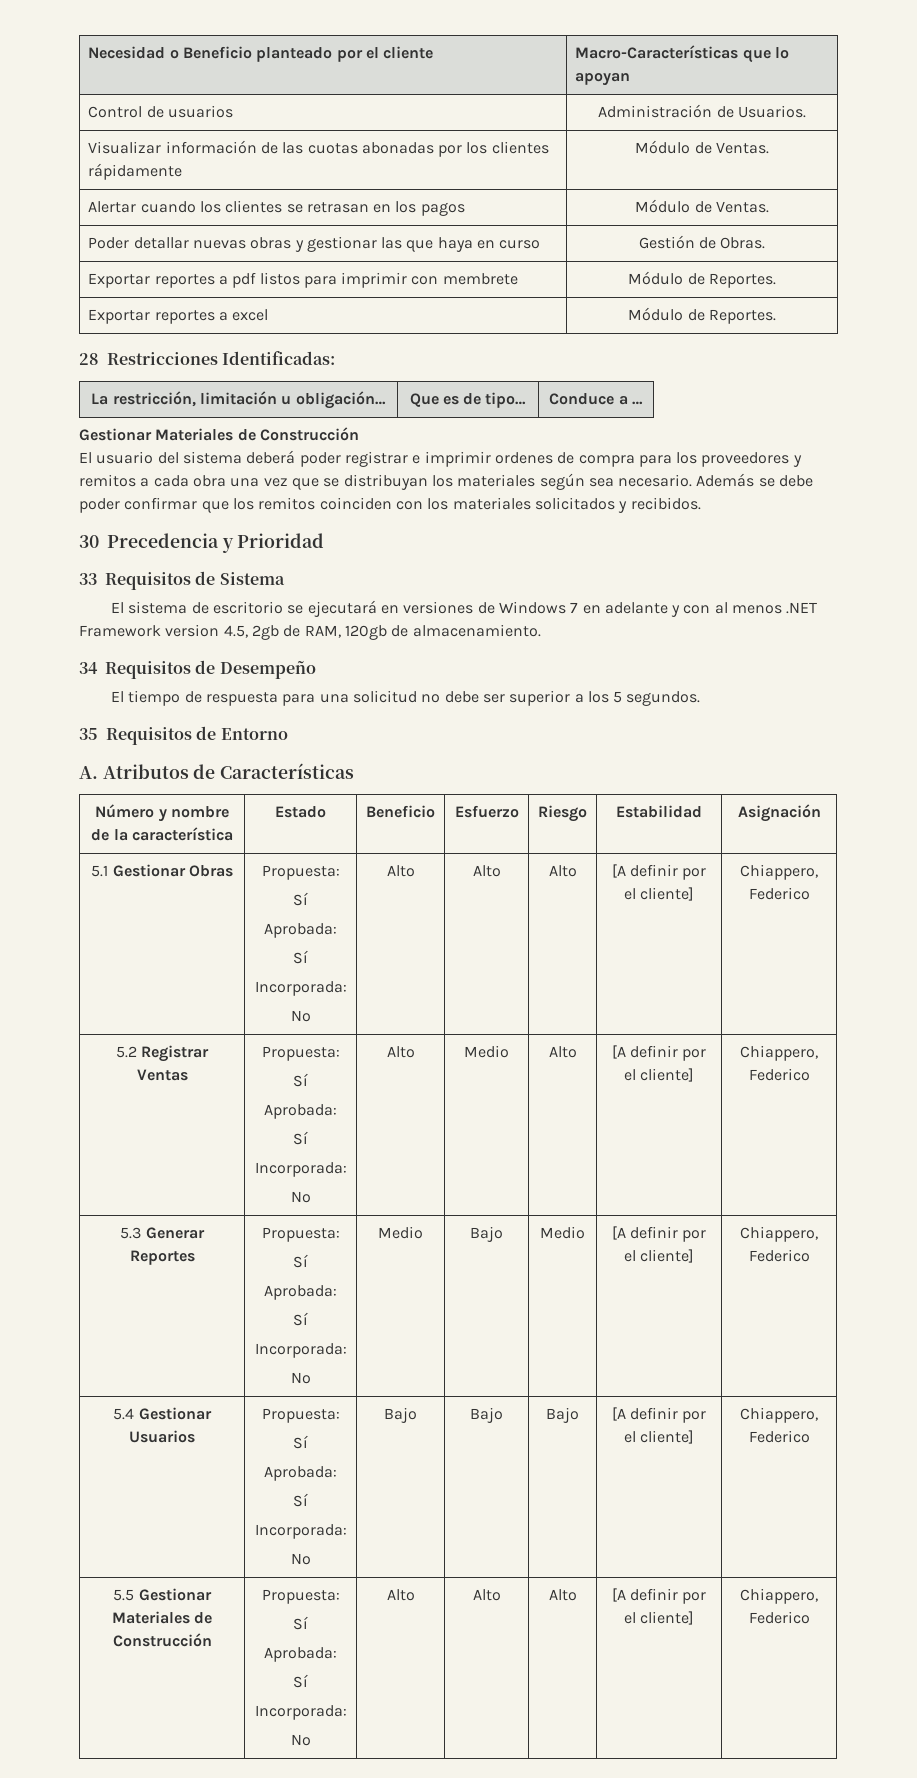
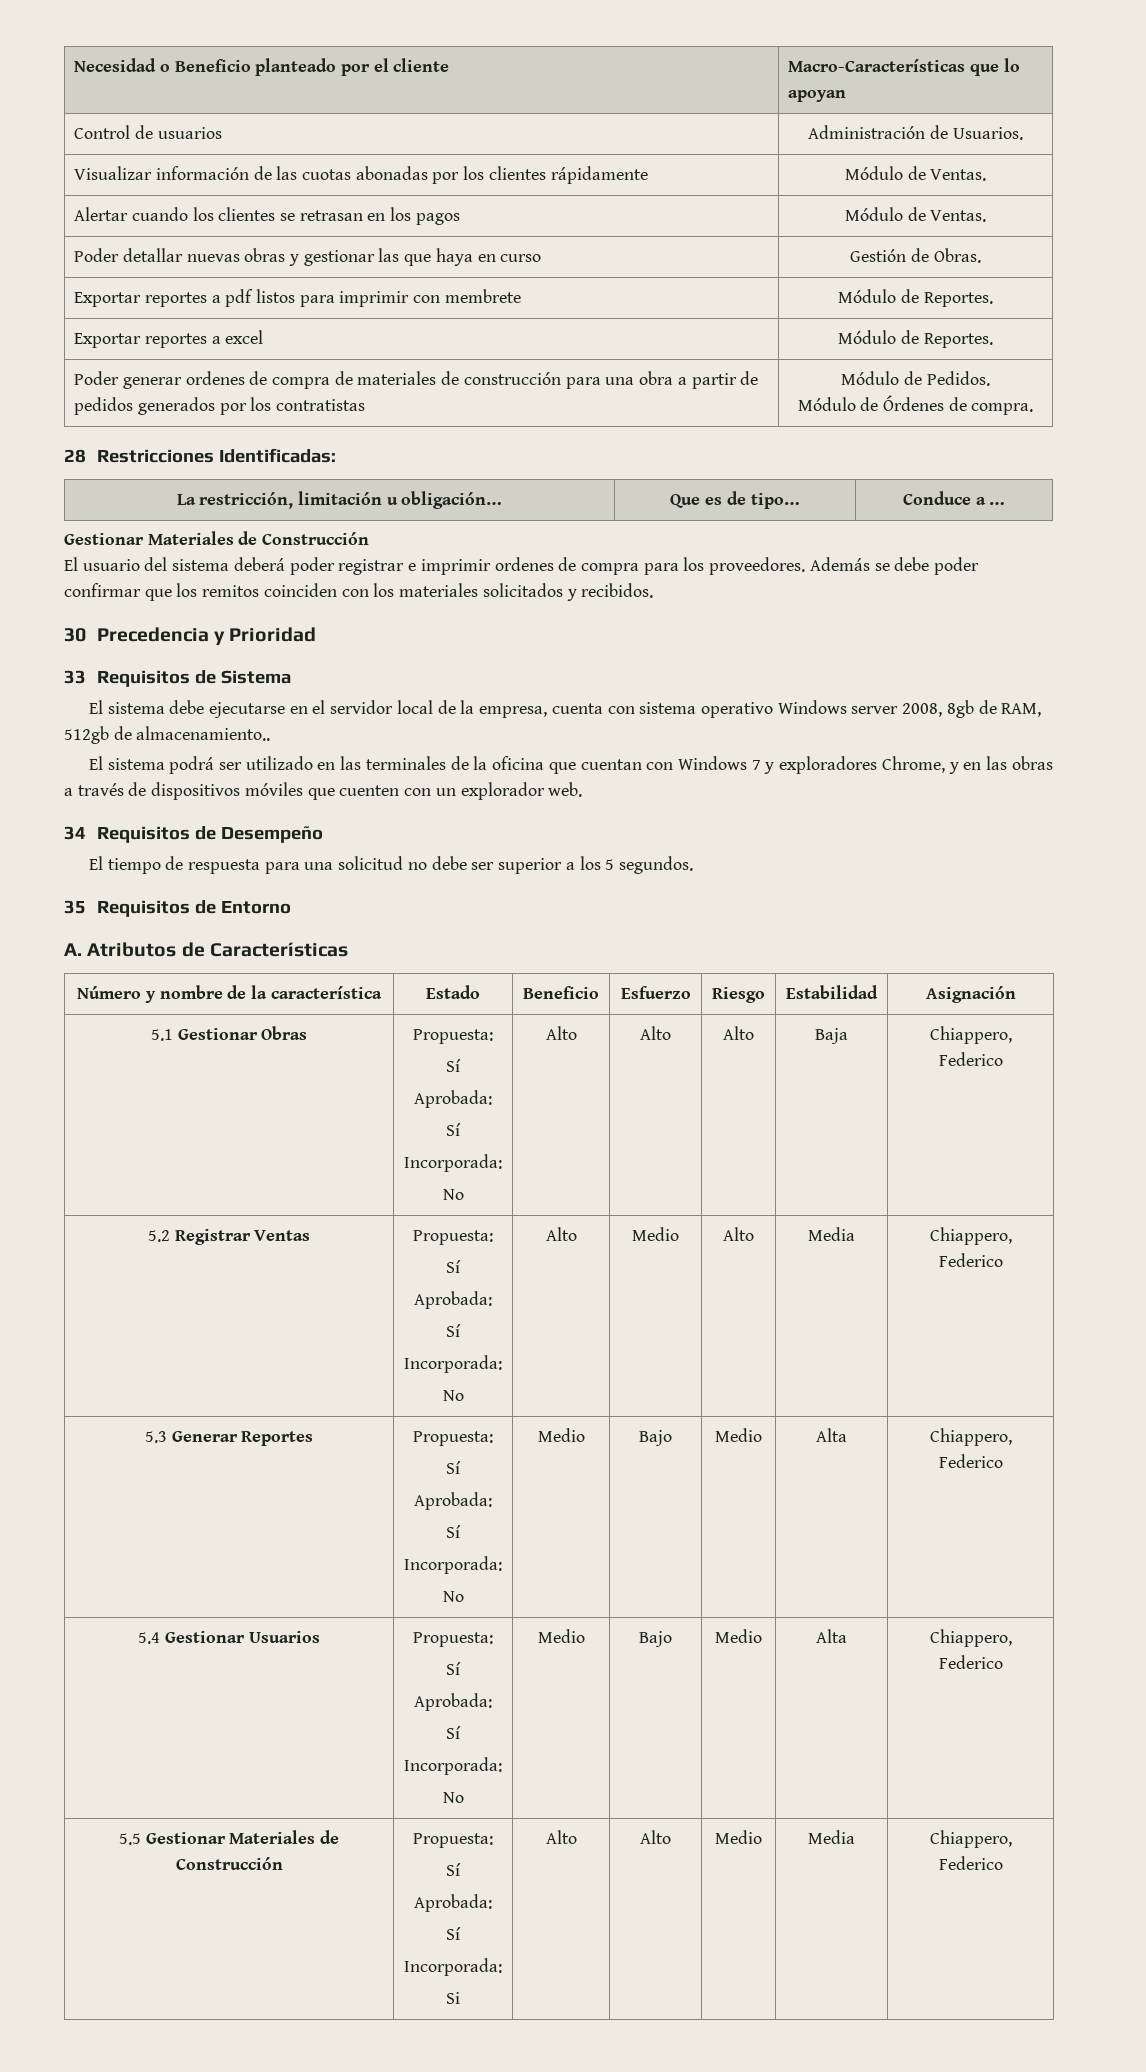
(776, 316) none -> [74,371,759,389] [74,397,366,415] [841,371,990,386] [797,395,1034,415] // Poder generar ordenes de compra de materiales de construcción para una obra a partir de pedidos generados por los contratistas | Módulo de Pedidos. // Módulo de Órdenes de compra.
[701,452,802,467] [79,473,693,490] proveedores y remitos a cada obra una vez que se distribuyan los materiales según sea necesario. -> [709,557,806,575] proveedores.
[191,600,818,617] [79,624,541,640] de escritorio se ejecutará en versiones de Windows 7 en adelante y con al menos .NET Framework version 4.5, 2gb de RAM, 120gb de almacenamiento. -> [169,700,1042,718] [64,726,271,744] [88,756,1053,774] [64,782,583,800] debe ejecutarse en el servidor local de la empresa, cuenta con sistema operativo Windows server 2008, 8gb de RAM, 512gb de almacenamiento.. // El sistema podrá ser utilizado en las terminales de la oficina que cuentan con Windows 7 y exploradores Chrome, y en las obras a través de dispositivos móviles que cuenten con un explorador web.
[611,864,707,880] [623,887,695,901] [A definir por el cliente] -> [815,1028,848,1044] Baja
[611,1045,707,1061] [623,1068,695,1082] [A definir por el cliente] -> [808,1227,855,1241] Media
[611,1226,707,1242] [623,1249,695,1263] [A definir por el cliente] -> [816,1428,847,1442] Alta
[384,1407,417,1423] [470,1407,503,1423] [546,1407,579,1423] [611,1407,707,1423] [623,1430,695,1444] Bajo | Bajo | Bajo | [A definir por el cliente] -> [537,1629,585,1643] [639,1631,672,1647] [715,1629,762,1643] [816,1629,847,1643] Medio | Bajo | Medio | Alta
[290,1734,311,1746] [386,1589,415,1601] [472,1589,501,1601] [548,1589,577,1601] [611,1588,707,1604] [623,1611,695,1625] No | Alto | Alto | Alto | [A definir por el cliente] -> [446,1992,460,2004] [545,1830,577,1844] [640,1830,671,1844] [715,1830,762,1844] [808,1830,855,1844] Si | Alto | Alto | Medio | Media

